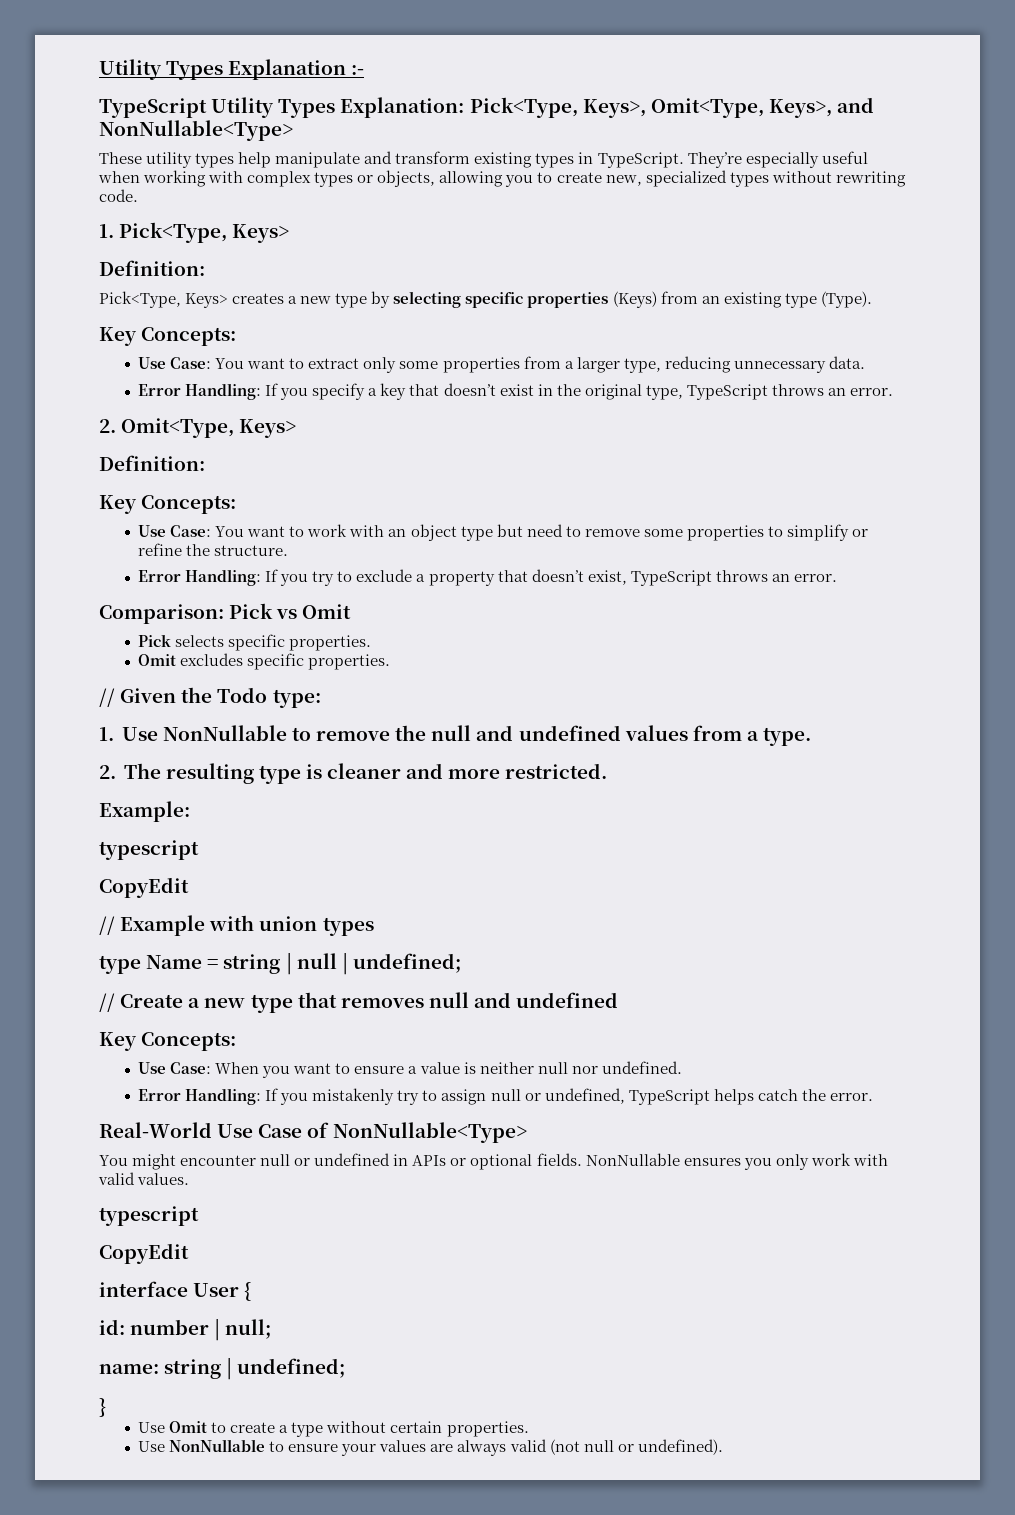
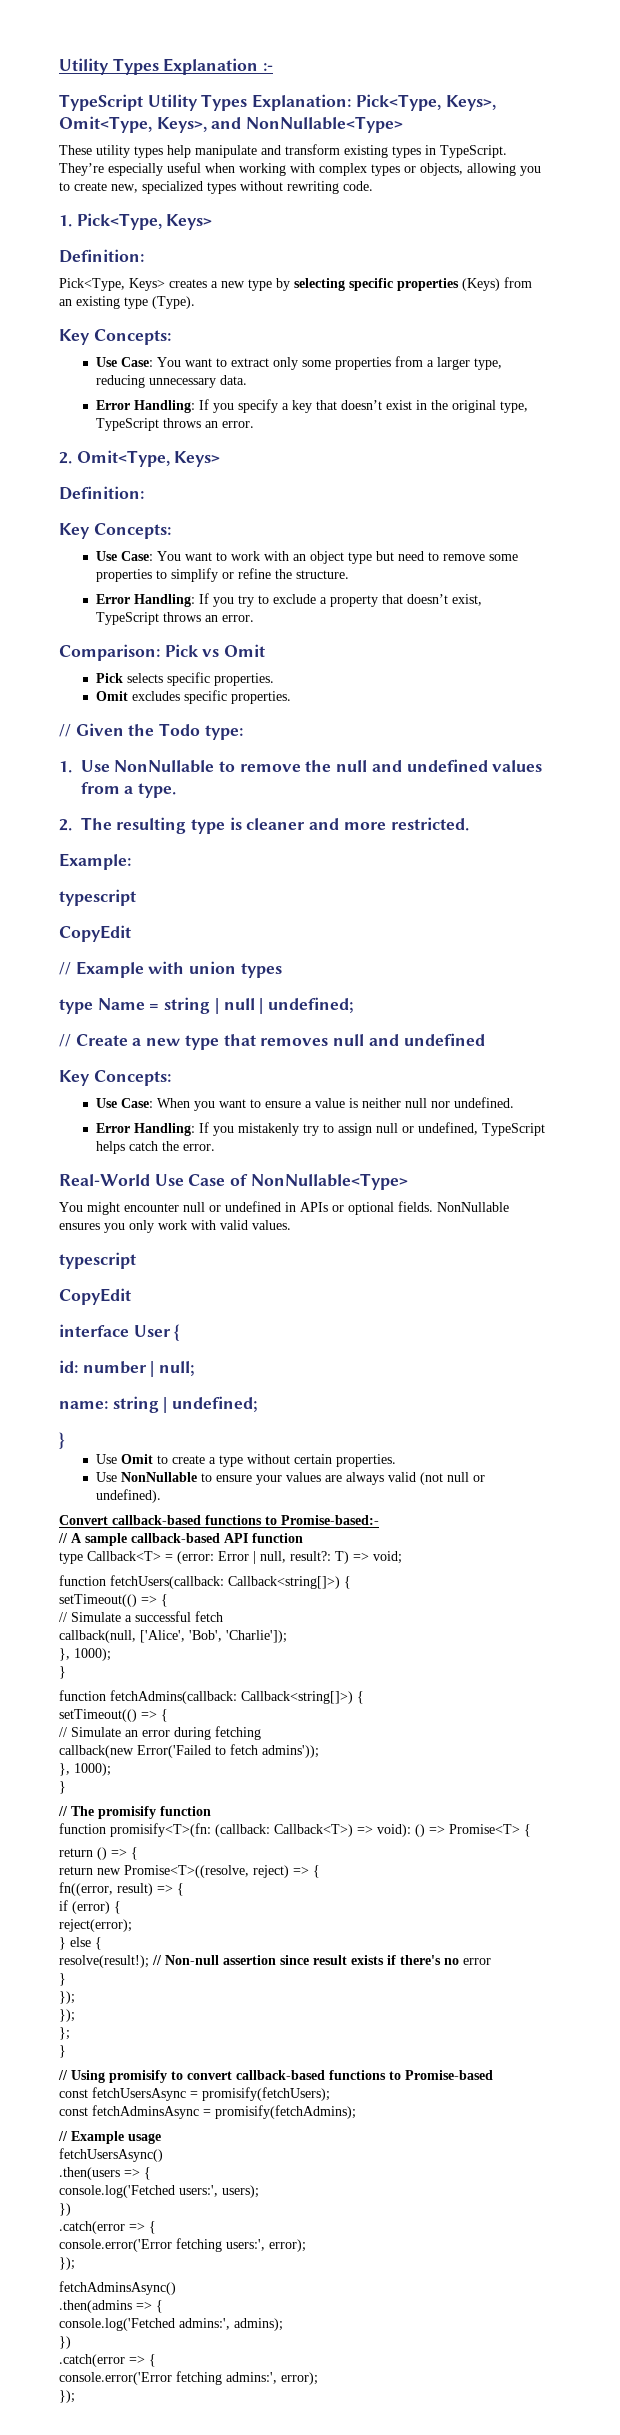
(723, 1447) none -> [59,1515,379,1525] [58,1533,303,1546] [59,1551,402,1564] [59,1575,351,1589] [59,1594,168,1607] [59,1611,223,1622] [59,1630,287,1643] [59,1648,111,1661] [59,1666,66,1679] [59,1690,364,1704] [59,1709,168,1722] [59,1726,261,1740] [59,1744,319,1758] [59,1763,111,1776] [59,1781,66,1794] [58,1806,211,1819] [59,1823,531,1837] [59,1847,138,1860] [59,1865,320,1878] [59,1882,184,1896] [59,1900,121,1914] [59,1919,132,1932] [59,1937,102,1950] [59,1955,491,1968] [59,1973,66,1986] [59,1991,75,2004] [59,2009,75,2022] [59,2027,70,2040] [59,2045,66,2058] [58,2070,493,2083] [59,2087,330,2101] [59,2105,356,2119] [58,2131,161,2144] [59,2148,163,2162] [59,2167,151,2180] [59,2185,259,2198] [59,2203,71,2216] [59,2221,156,2234] [59,2238,306,2252] [59,2257,75,2270] [59,2281,176,2295] [59,2300,163,2313] [59,2318,283,2331] [59,2336,71,2349] [59,2354,156,2367] [59,2371,318,2385] [59,2390,75,2403] // Convert callback-based functions to Promise-based:- // // A sample callback-based API function // type Callback<T> = (error: Error | null, result?: T) => void; // function fetchUsers(callback: Callback<string[]>) { // setTimeout(() => { // // Simulate a successful fetch // callback(null, ['Alice', 'Bob', 'Charlie']); // }, 1000); // } // function fetchAdmins(callback: Callback<string[]>) { // setTimeout(() => { // // Simulate an error during fetching // callback(new Error('Failed to fetch admins')); // }, 1000); // } // // The promisify function // function promisify<T>(fn: (callback: Callback<T>) => void): () => Promise<T> { // return () => { // return new Promise<T>((resolve, reject) => { // fn((error, result) => { // if (error) { // reject(error); // } else { // resolve(result!); // Non-null assertion since result exists if there's no error // } // }); // }); // }; // } // // Using promisify to convert callback-based functions to Promise-based // const fetchUsersAsync = promisify(fetchUsers); // const fetchAdminsAsync = promisify(fetchAdmins); // // Example usage // fetchUsersAsync() // .then(users => { // console.log('Fetched users:', users); // }) // .catch(error => { // console.error('Error fetching users:', error); // }); // fetchAdminsAsync() // .then(admins => { // console.log('Fetched admins:', admins); // }) // .catch(error => { // console.error('Error fetching admins:', error); // });

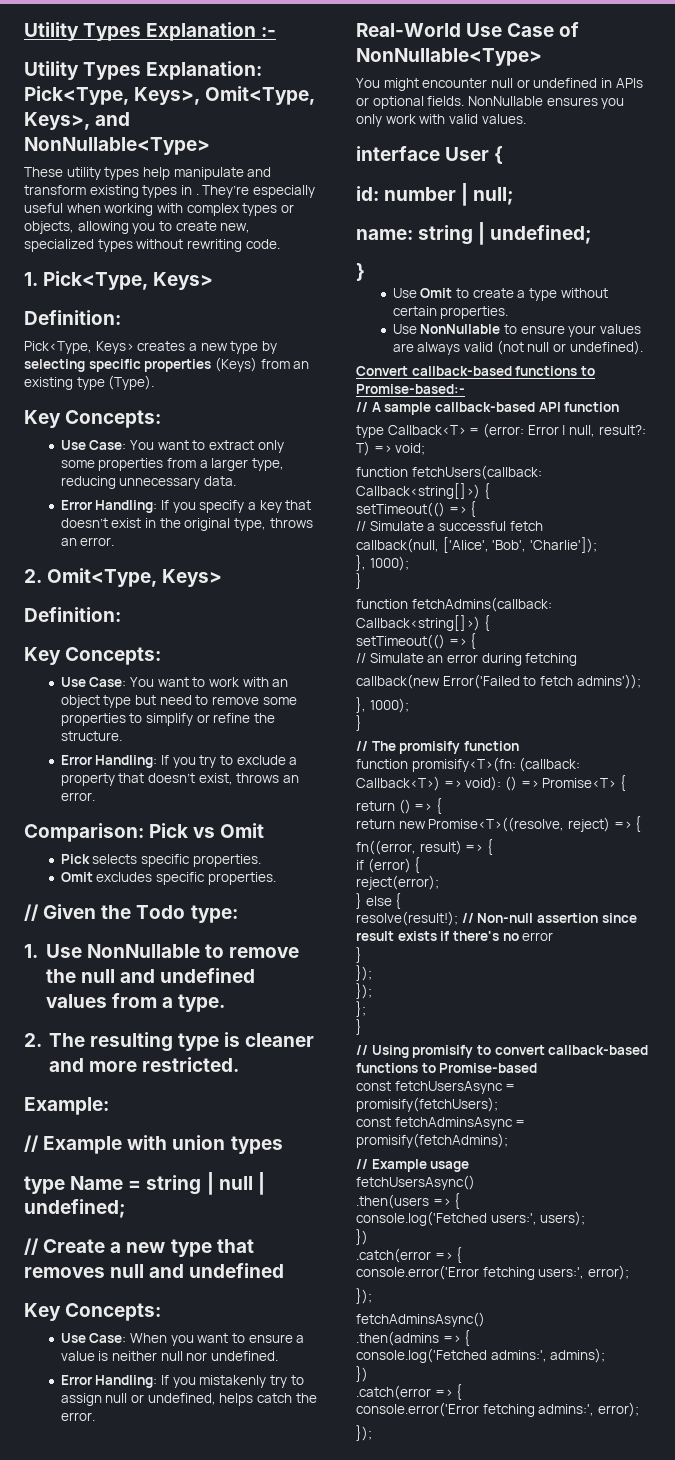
[59,94,143,111] TypeScript -> (277, 32) none
[440,145,507,158] TypeScript. -> [195,193,199,195] .
[95,418,159,431] TypeScript -> (266, 524) none
[95,612,159,625] TypeScript -> (233, 779) none
[59,889,136,906] [59,925,131,942] // typescript // CopyEdit -> (109, 1106) none
[481,1123,545,1136] TypeScript -> (216, 1399) none
[59,1252,136,1269] [59,1288,131,1305] // typescript // CopyEdit -> (526, 119) none

